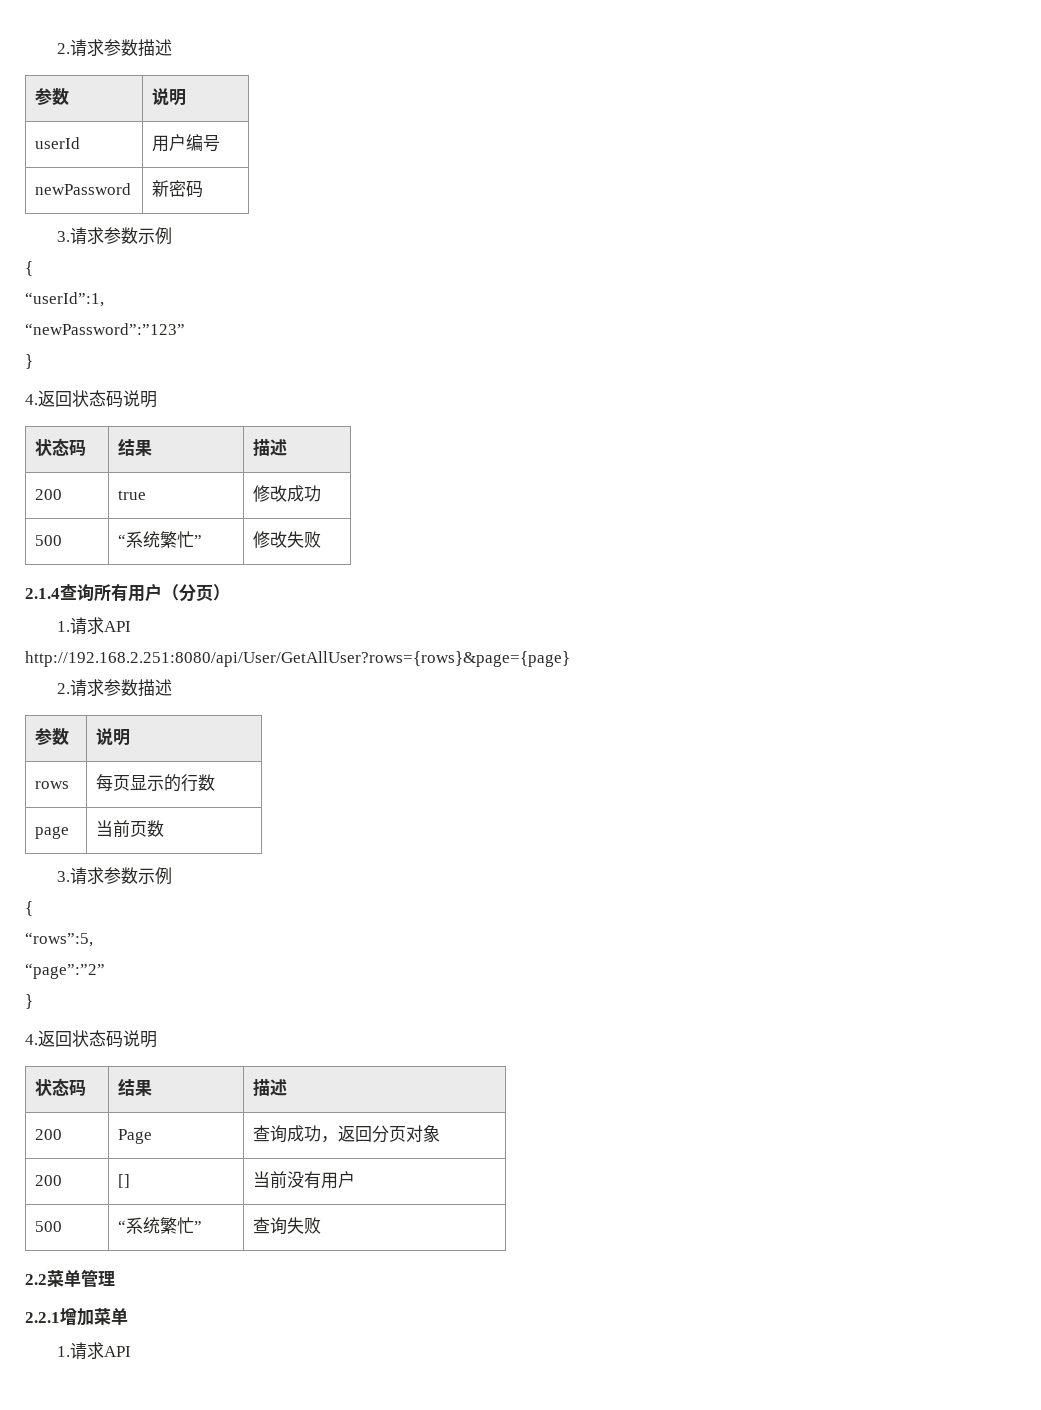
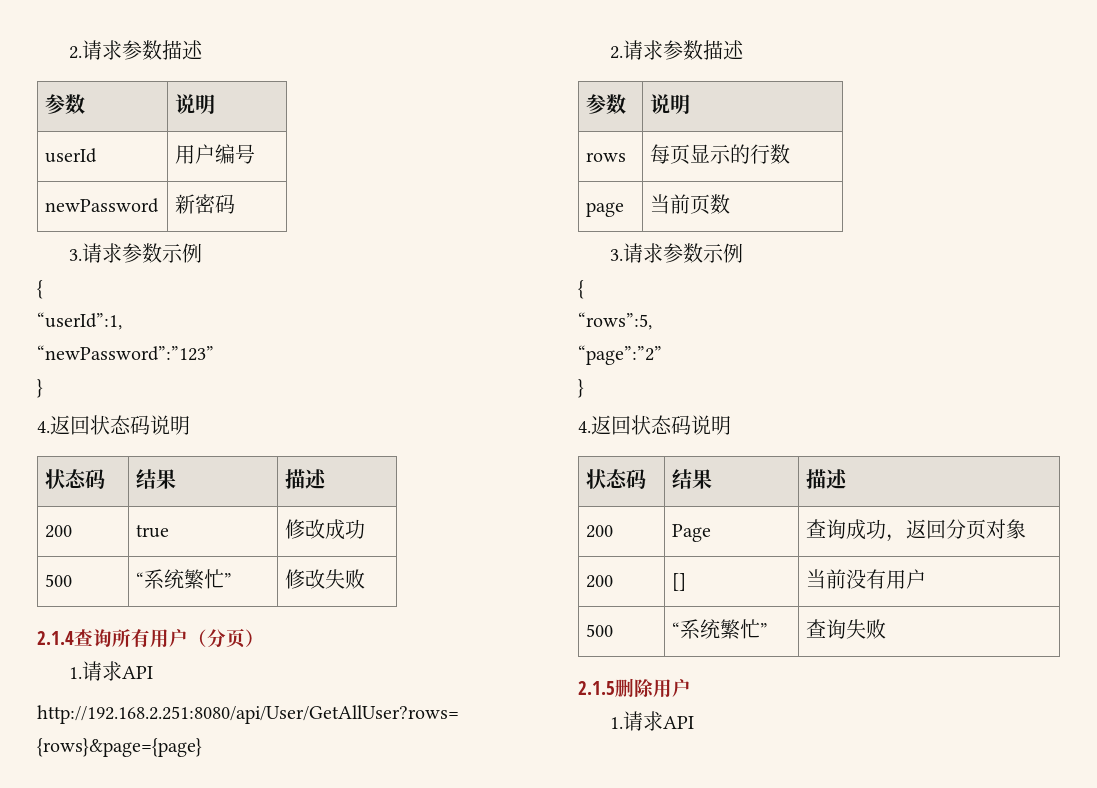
[25,1269,115,1287] [25,1308,128,1326] 2.2菜单管理 // 2.2.1增加菜单 -> [578,678,691,698] 2.1.5删除用户

